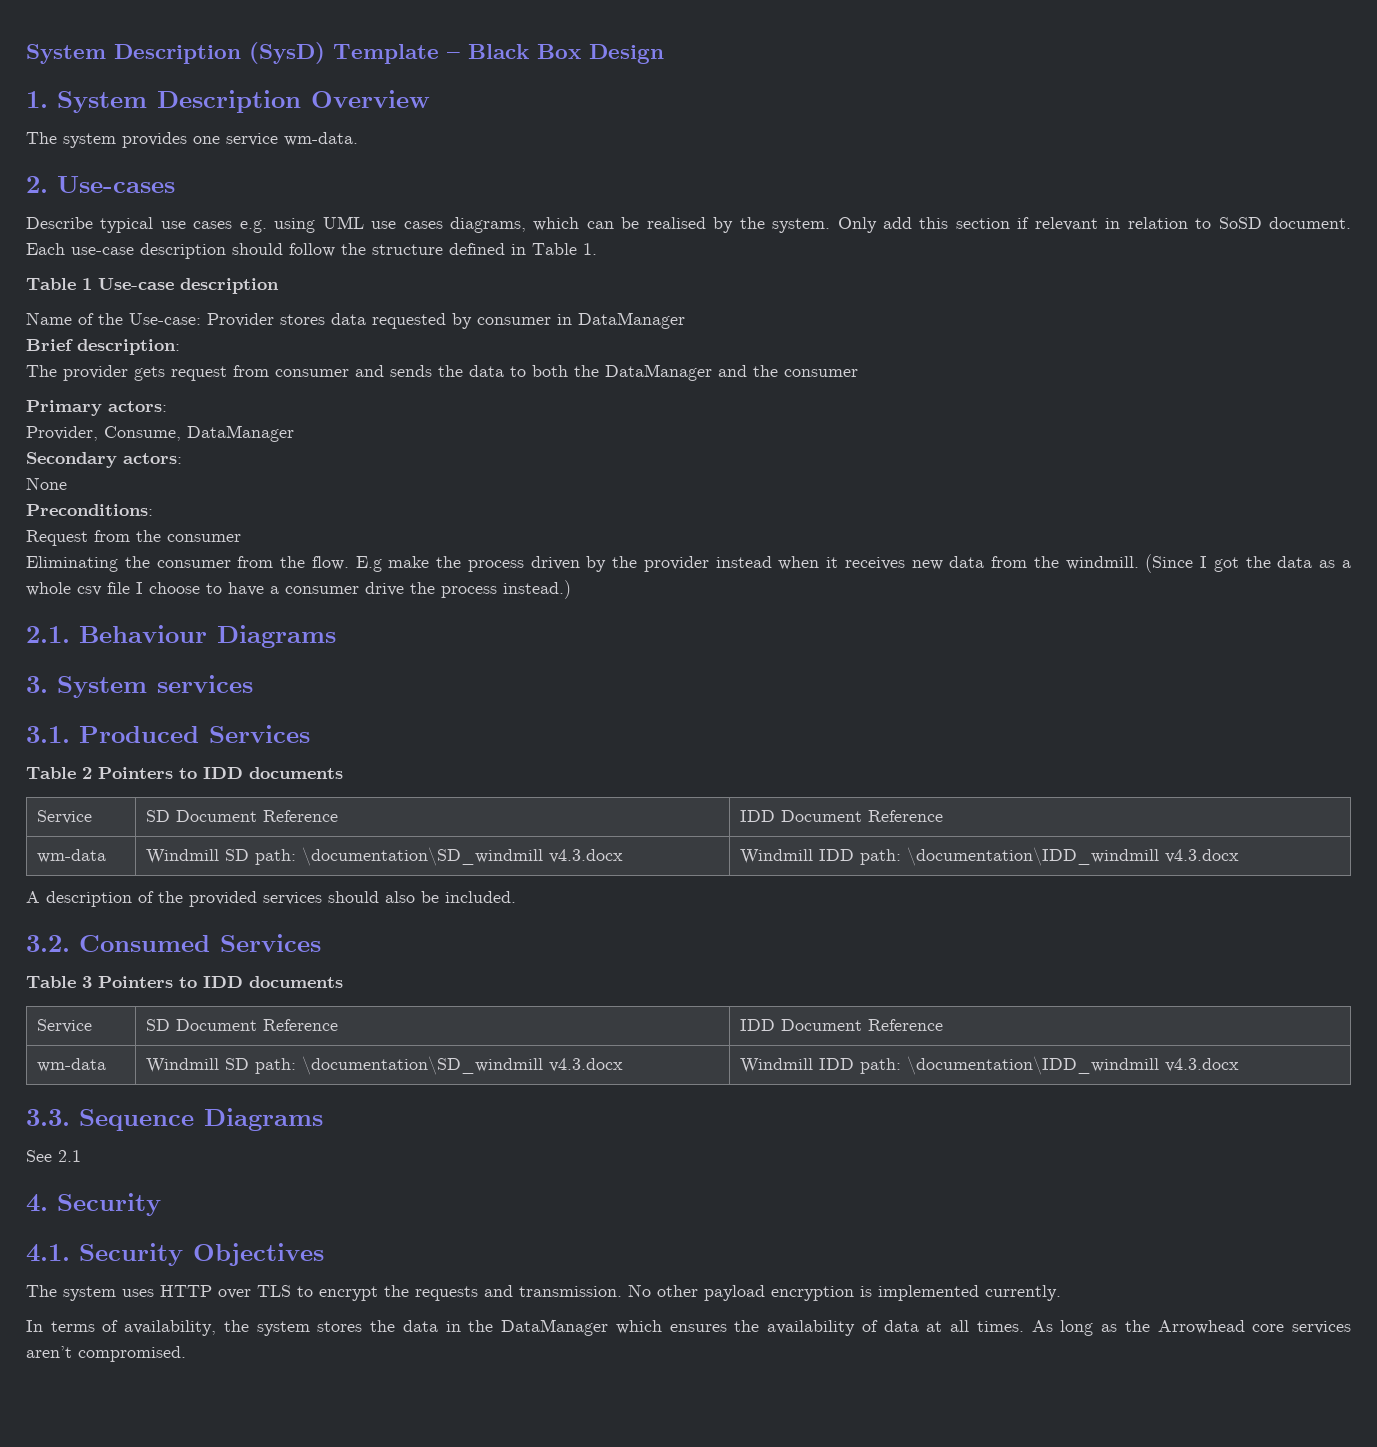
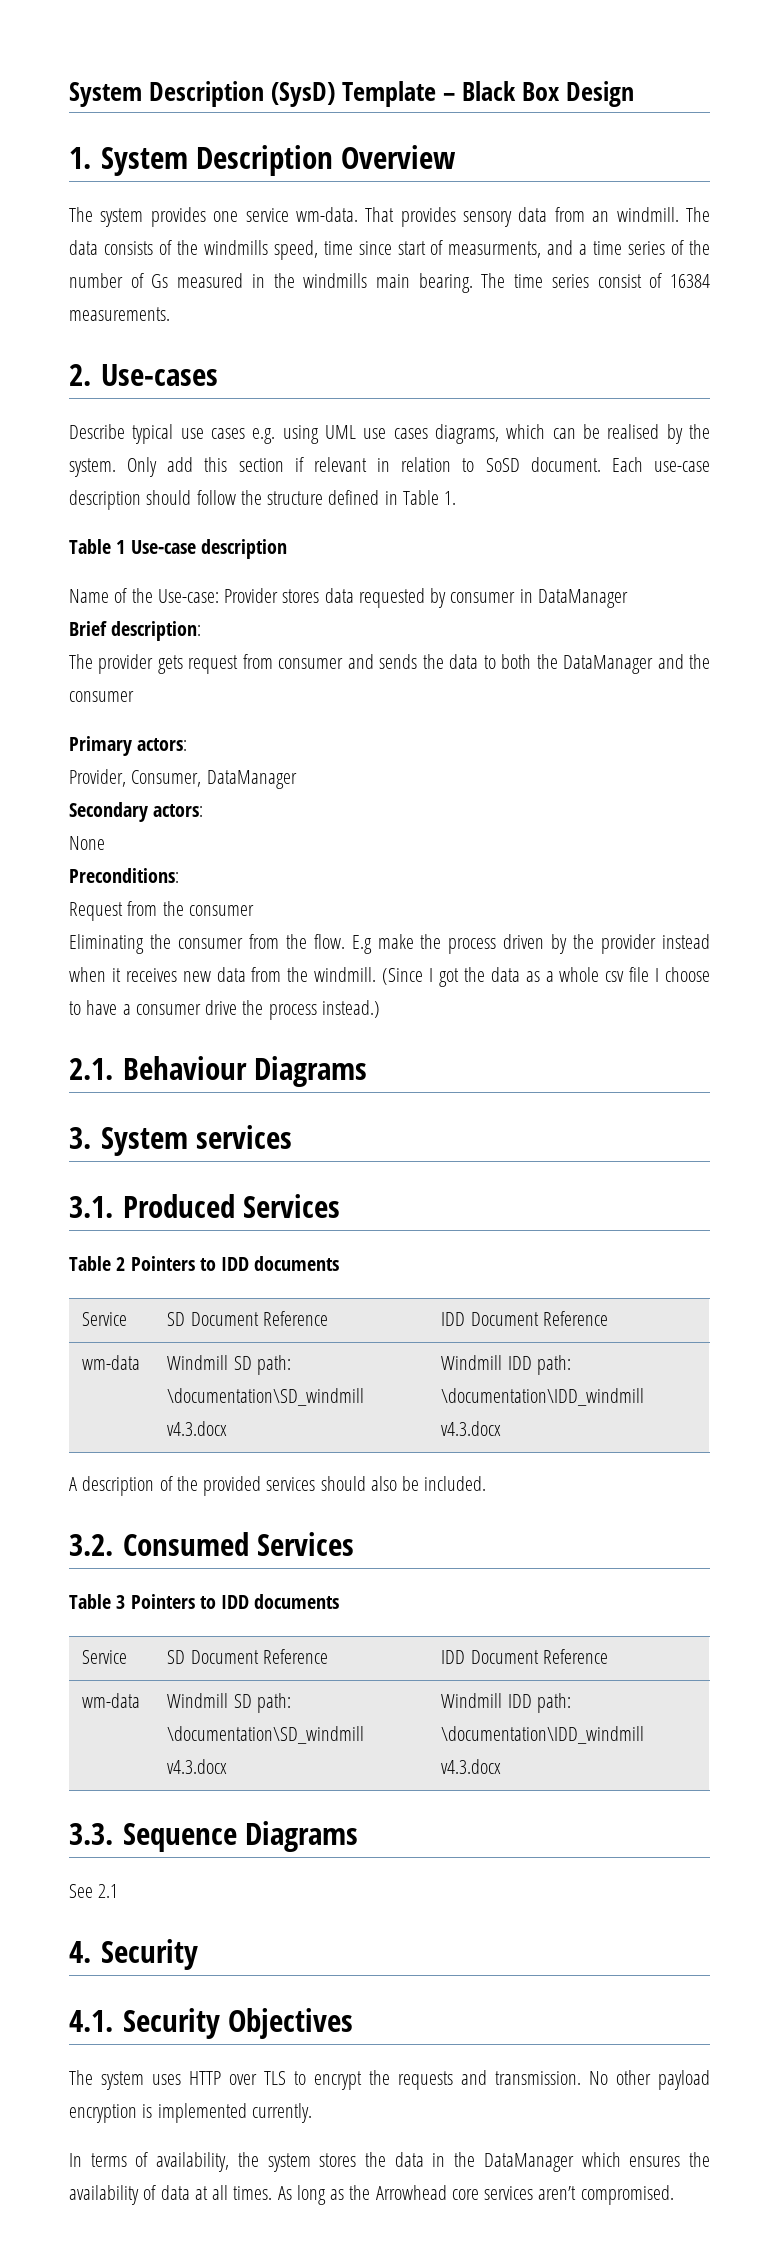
(358, 139) none -> [365,207,710,227] [69,240,710,260] [69,273,710,293] [69,307,170,321] That provides sensory data from an windmill. The data consists of the windmills speed, time since start of measurments, and a time series of the number of Gs measured in the windmills main bearing. The time series consist of 16384 measurements.
[104,426,181,441] Consume, -> [131,770,202,787] Consumer,

